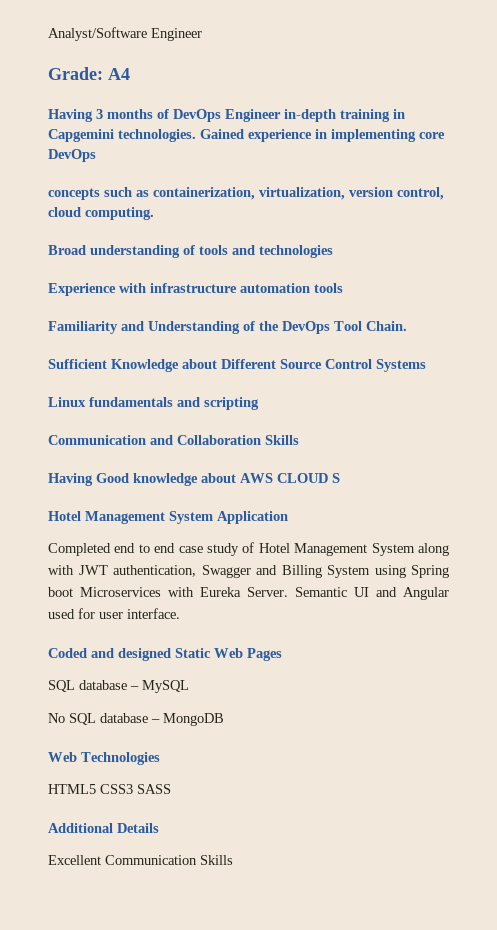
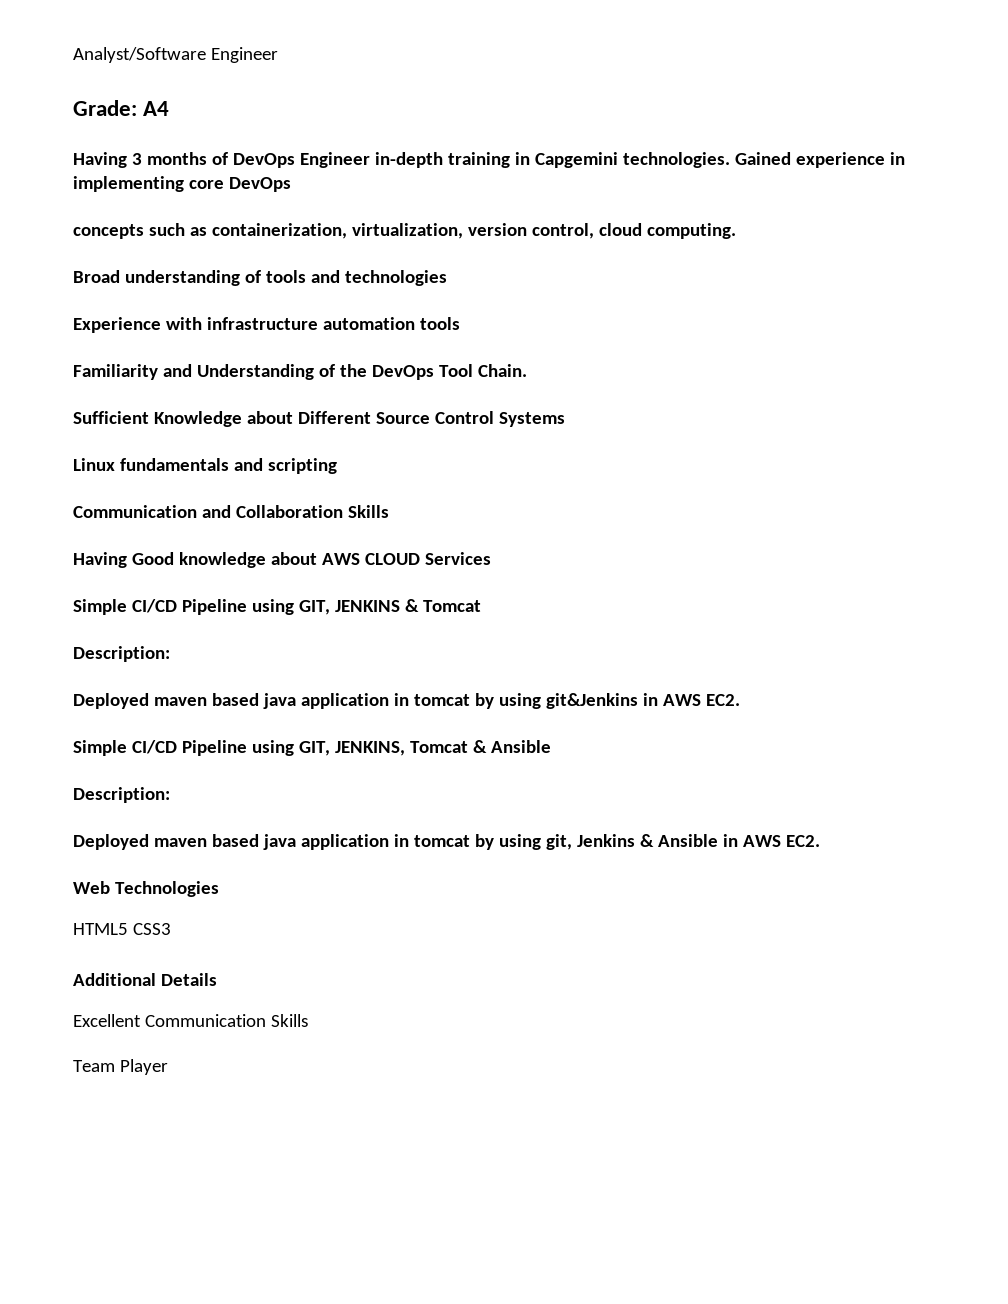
[332,473,340,483] [48,511,288,524] [48,542,449,556] [48,565,449,578] [48,587,449,600] [48,608,180,619] [48,648,282,661] [48,680,189,693] [48,713,224,726] S // Hotel Management System Application // Completed end to end case study of Hotel Management System along with JWT authentication, Swagger and Billing System using Spring boot Microservices with Eureka Server. Semantic UI and Angular used for user interface. // Coded and designed Static Web Pages // SQL database – MySQL // No SQL database – MongoDB -> [424,552,491,565] [73,599,481,615] [73,646,170,662] [73,693,740,709] [73,740,551,756] [73,787,170,803] [73,834,820,850] Services // Simple CI/CD Pipeline using GIT, JENKINS & Tomcat // Description: // Deployed maven based java application in tomcat by using git&Jenkins in AWS EC2. // Simple CI/CD Pipeline using GIT, JENKINS, Tomcat & Ansible // Description: // Deployed maven based java application in tomcat by using git, Jenkins & Ansible in AWS EC2.
[137,784,171,794] SASS -> (171, 929) none
(233, 860) none -> [73,1059,168,1075] // Team Player

